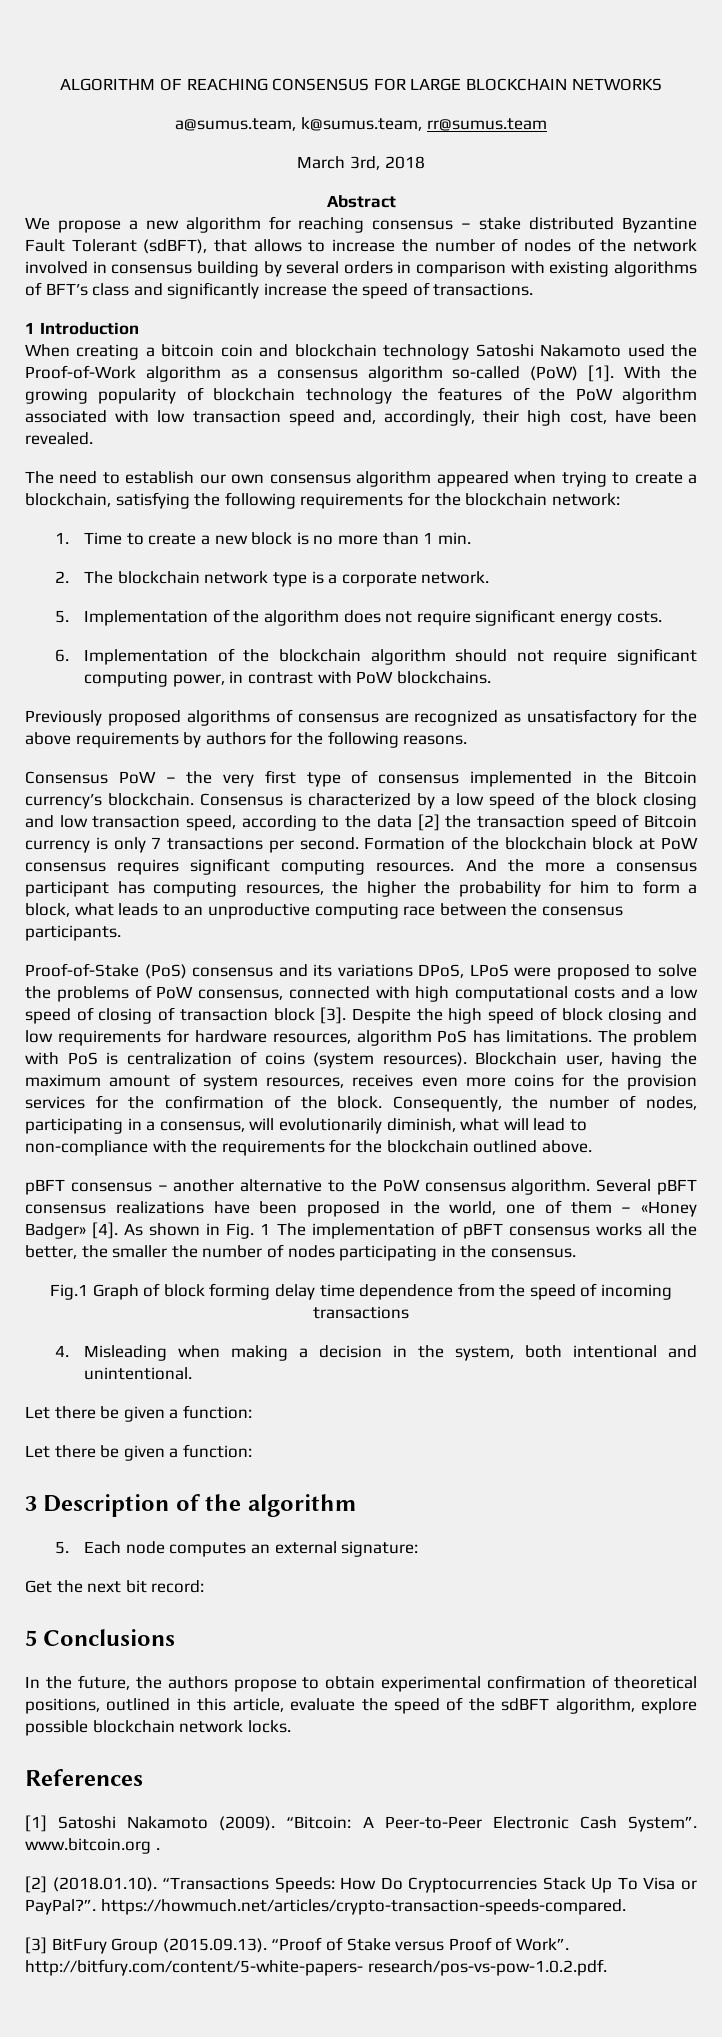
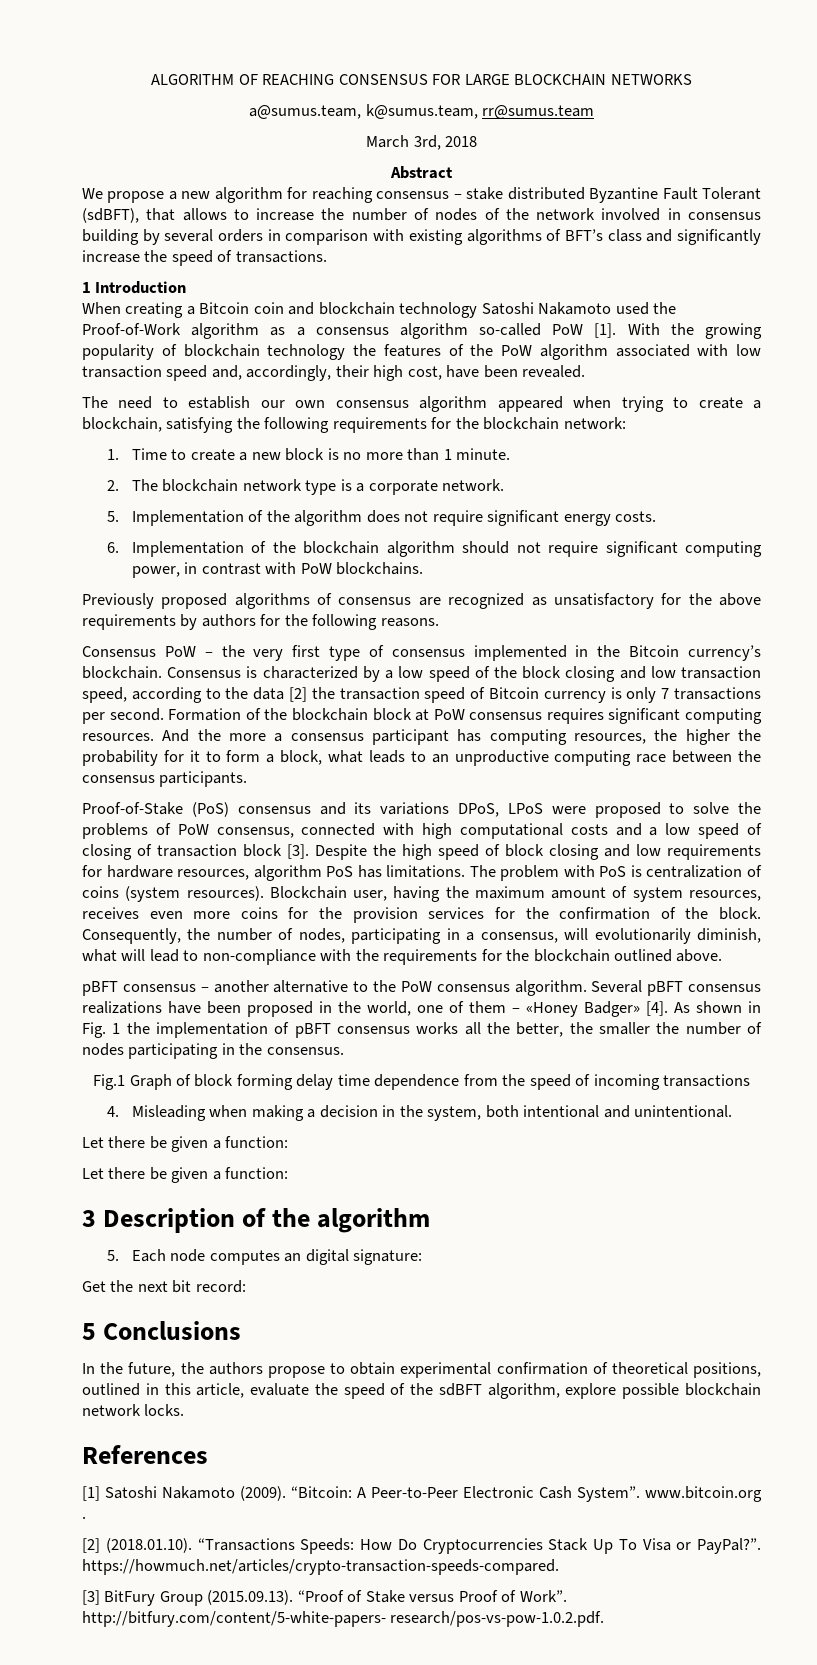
[161,344,215,357] bitcoin -> [199,302,250,314] Bitcoin
[530,366,579,381] (PoW) -> [552,324,584,335] PoW
[437,532,471,544] min. -> [455,448,510,460] minute.
[579,881,609,893] him -> [189,750,200,762] it
[276,1223,306,1236] The -> [126,1022,150,1034] the
[274,1541,337,1554] external -> [305,1249,349,1265] digital

